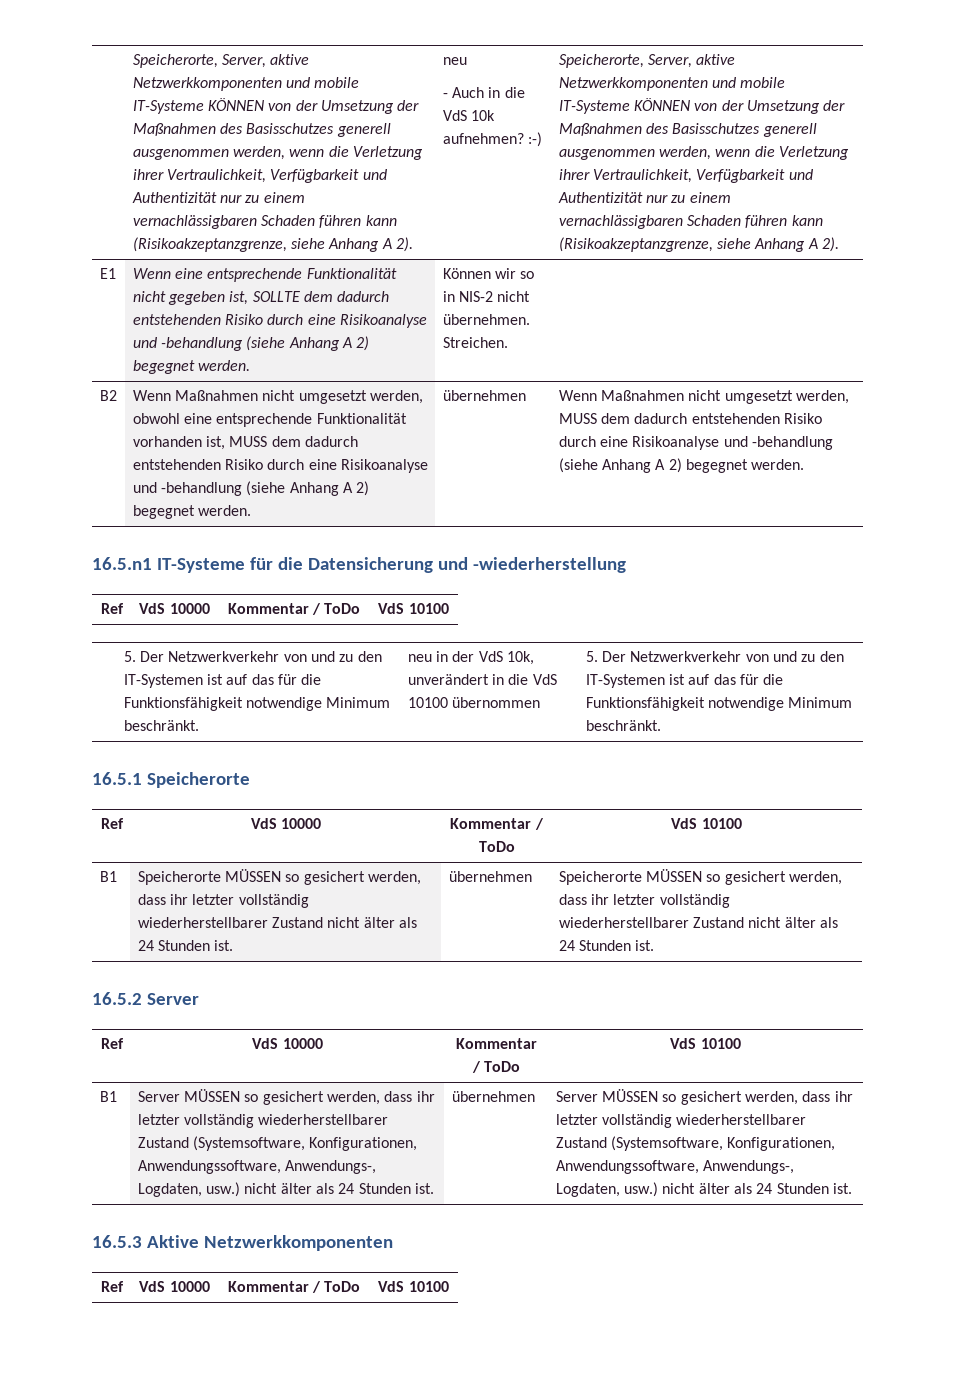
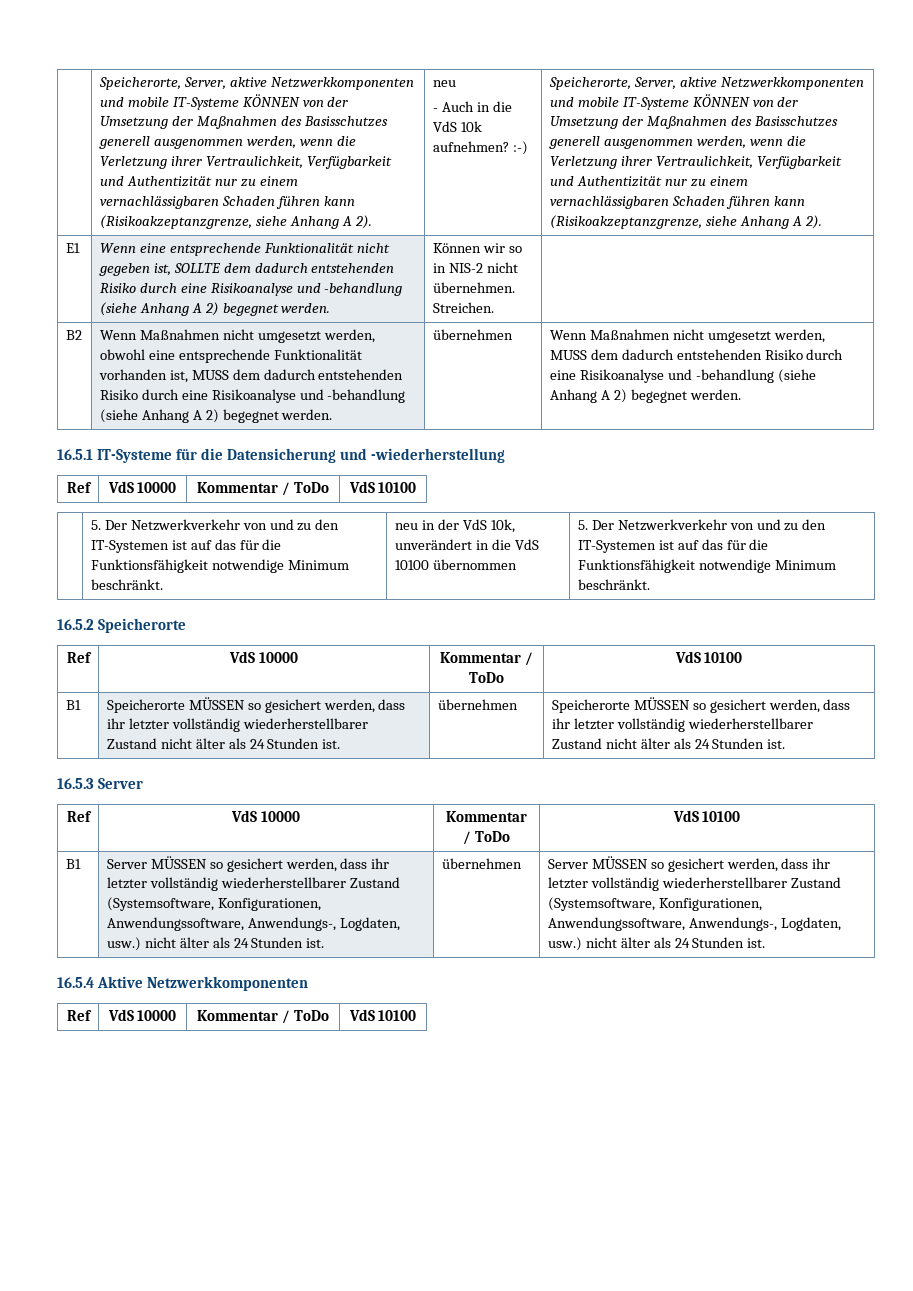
[92,557,152,570] 16.5.n1 -> [57,449,93,460] 16.5.1
[92,772,142,785] 16.5.1 -> [57,619,94,630] 16.5.2
[92,992,142,1005] 16.5.2 -> [57,778,94,789] 16.5.3
[92,1235,142,1248] 16.5.3 -> [57,977,94,988] 16.5.4

